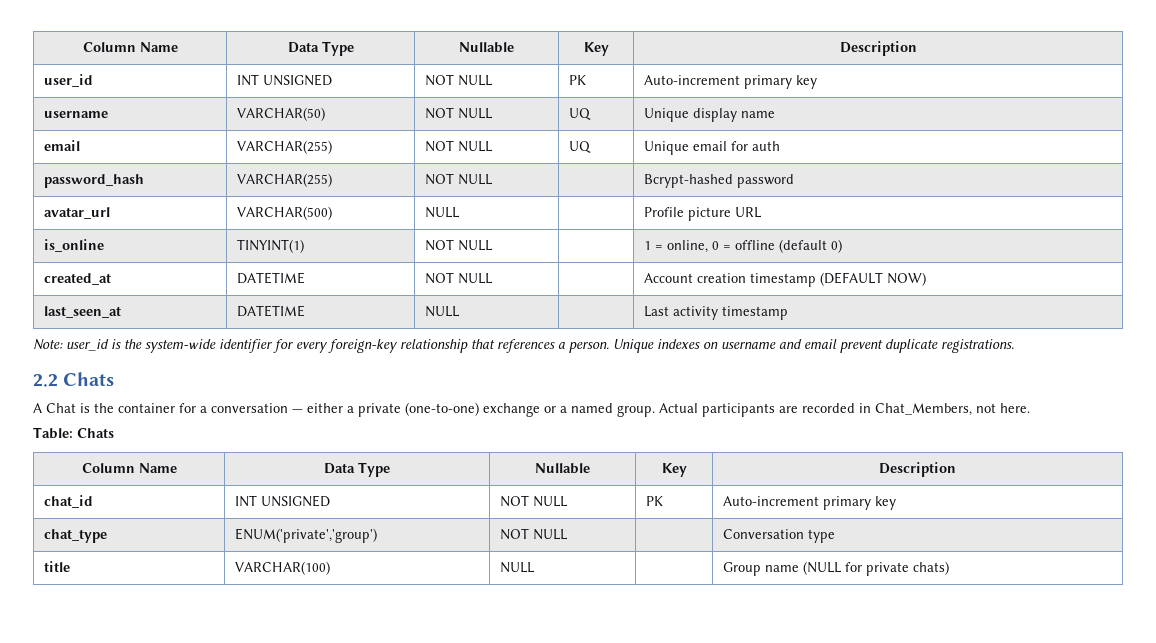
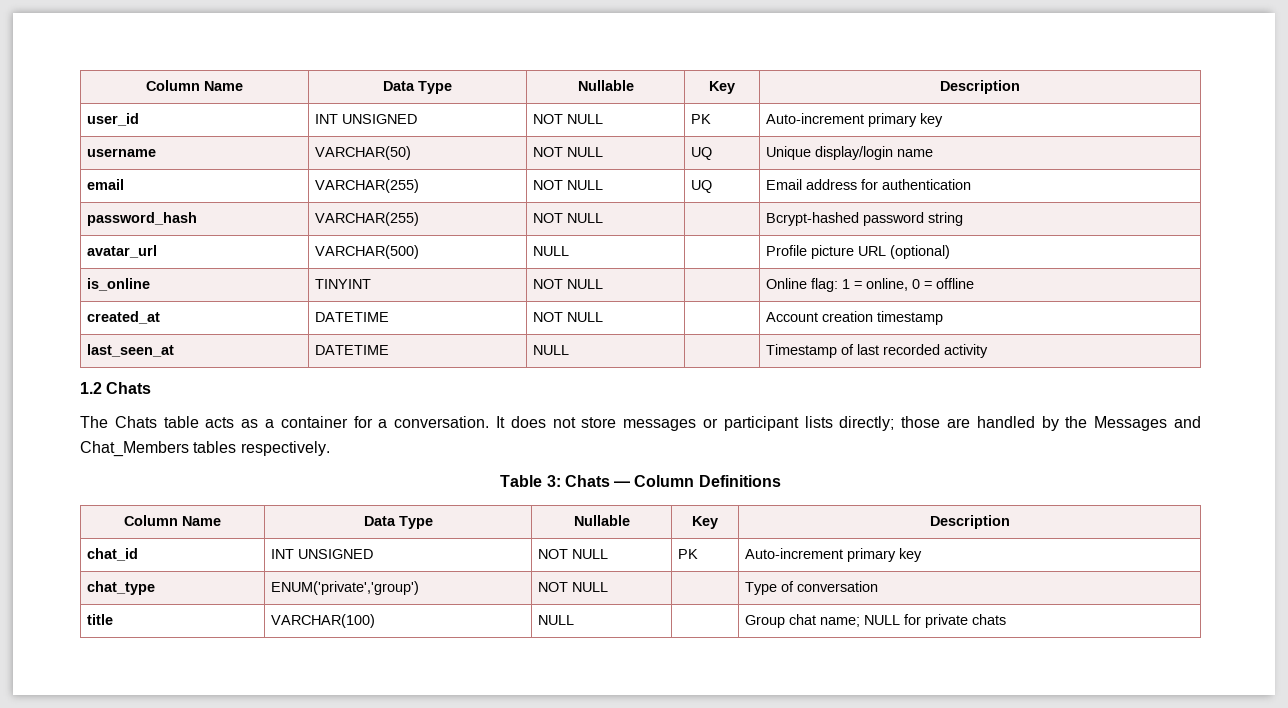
[692,108,737,122] display -> [814,146,893,160] display/login
[643,141,780,155] Unique email for auth -> [765,179,971,190] Email address for authentication
(794, 181) none -> [927,212,963,226] string
(761, 212) none -> [889,245,950,259] (optional)
[236,239,304,253] [424,239,492,251] TINYINT(1) | NOT NULL | | -> [314,279,371,289] [532,279,603,289] [765,278,838,292] TINYINT | NOT NULL | | Online flag:
[778,239,842,253] (default 0) -> (974, 283) none
[819,272,926,286] (DEFAULT NOW) -> (943, 318) none
[643,306,788,320] [33,339,1014,353] [33,372,115,387] [33,402,1030,417] [33,427,114,439] Last activity timestamp // Note: user_id is the system-wide identifier for every foreign-key relationship that references a person. Unique indexes on username and email prevent duplicate registrations. // 2.2 Chats // A Chat is the container for a conversation — either a private (one-to-one) exchange or a named group. Actual participants are recorded in Chat_Members, not here. // Table: Chats -> [765,344,988,358] [80,382,152,394] [80,416,1201,431] [80,441,330,457] [500,475,781,487] Timestamp of last recorded activity // 1.2 Chats // The Chats table acts as a container for a conversation. It does not store messages or participant lists directly; those are handled by the Messages and Chat_Members tables respectively. // Table 3: Chats — Column Definitions
[722,529,835,543] Conversation type -> [744,581,878,595] Type of conversation
[764,561,841,575] name (NULL -> [788,614,900,627] chat name; NULL
[912,561,949,575] chats) -> [971,614,1006,625] chats

